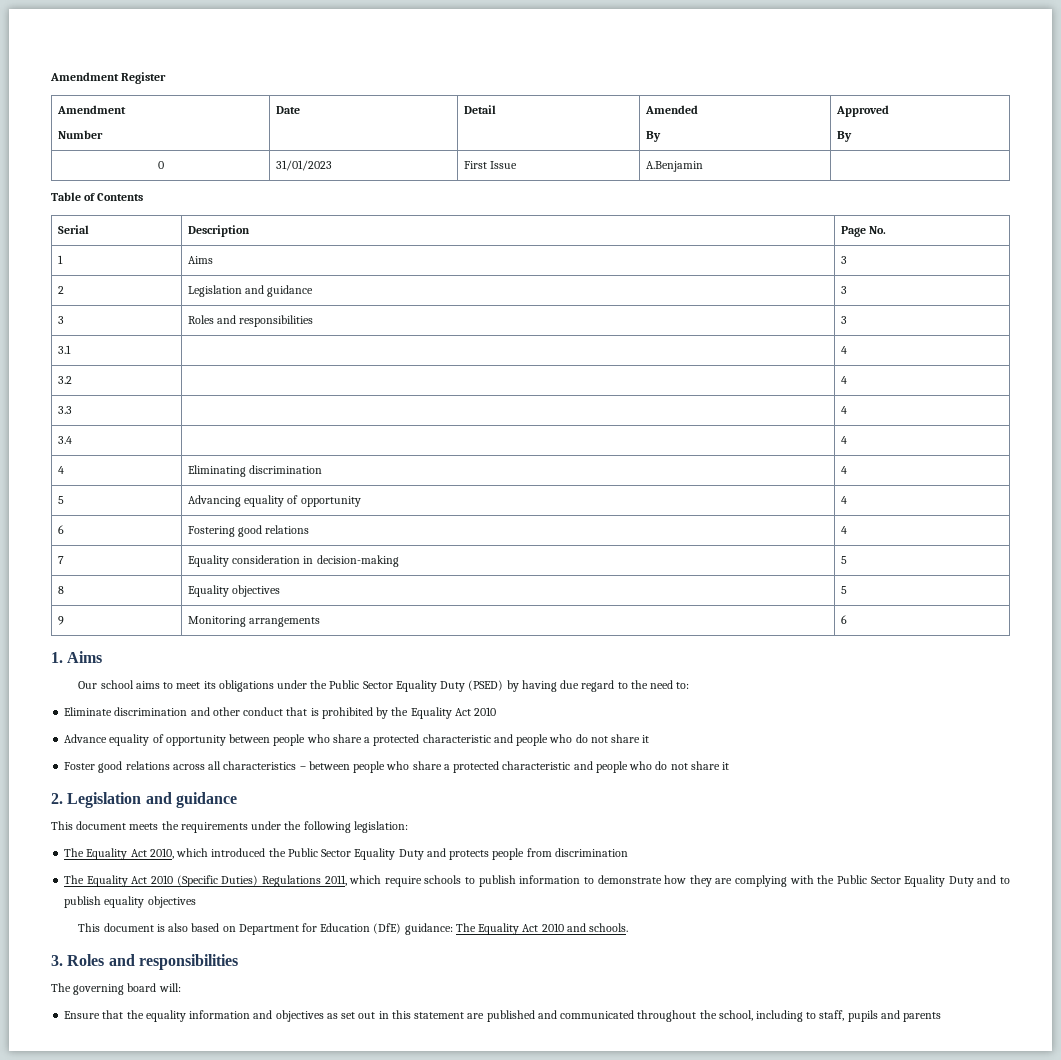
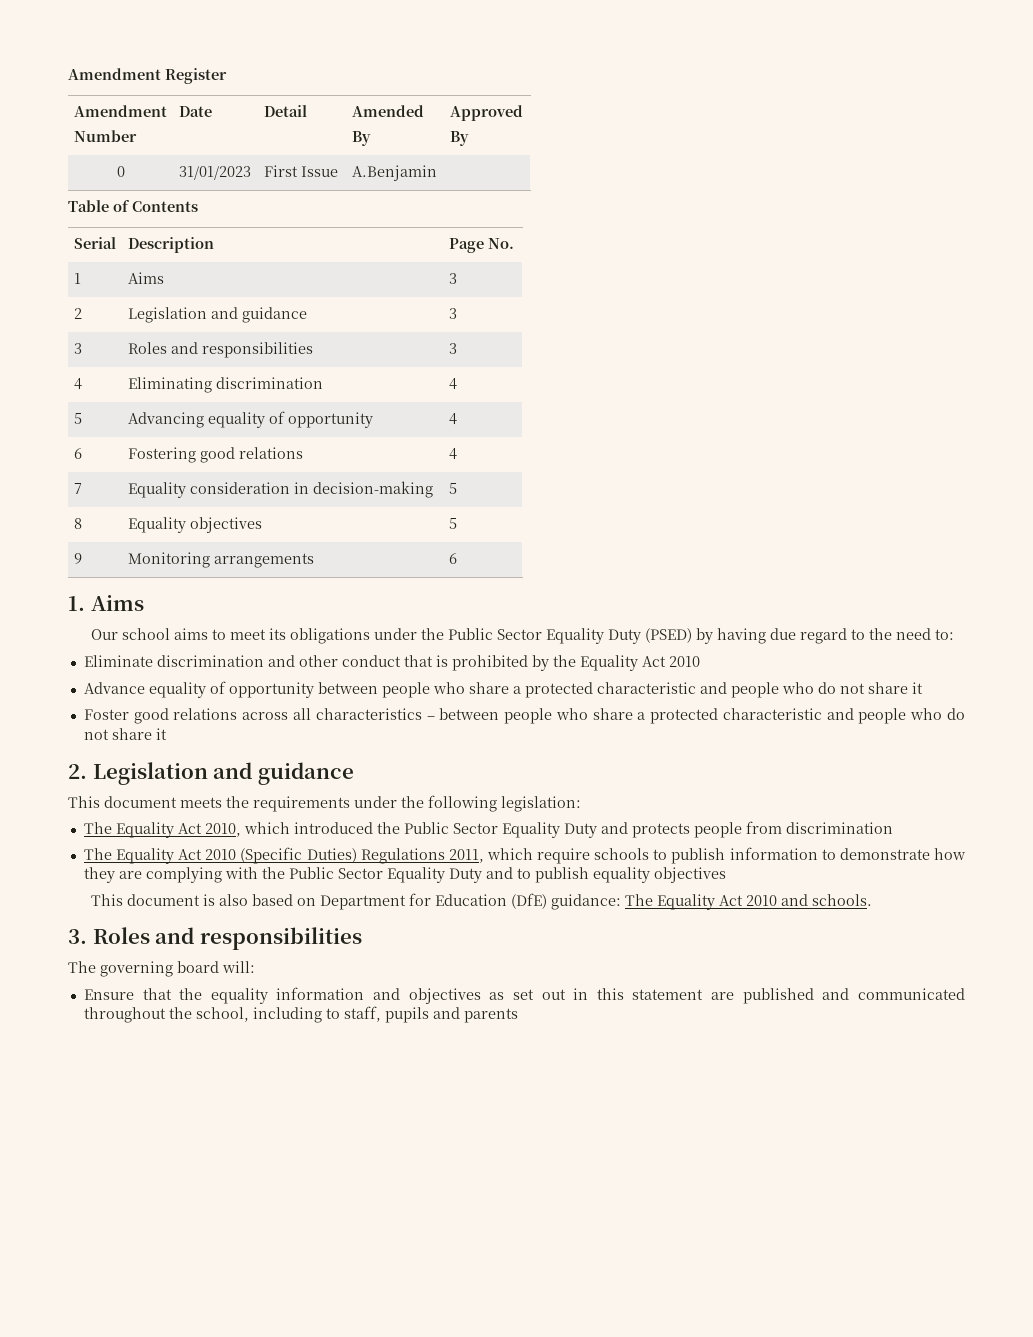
[57,345,71,354] [840,346,847,354] [57,376,72,384] [840,376,847,384] [57,406,72,414] [840,406,847,414] [57,436,72,444] [840,436,847,444] // 3.1 | | 4 // 3.2 | | 4 // 3.3 | | 4 // 3.4 | | 4 -> (457, 348) none

